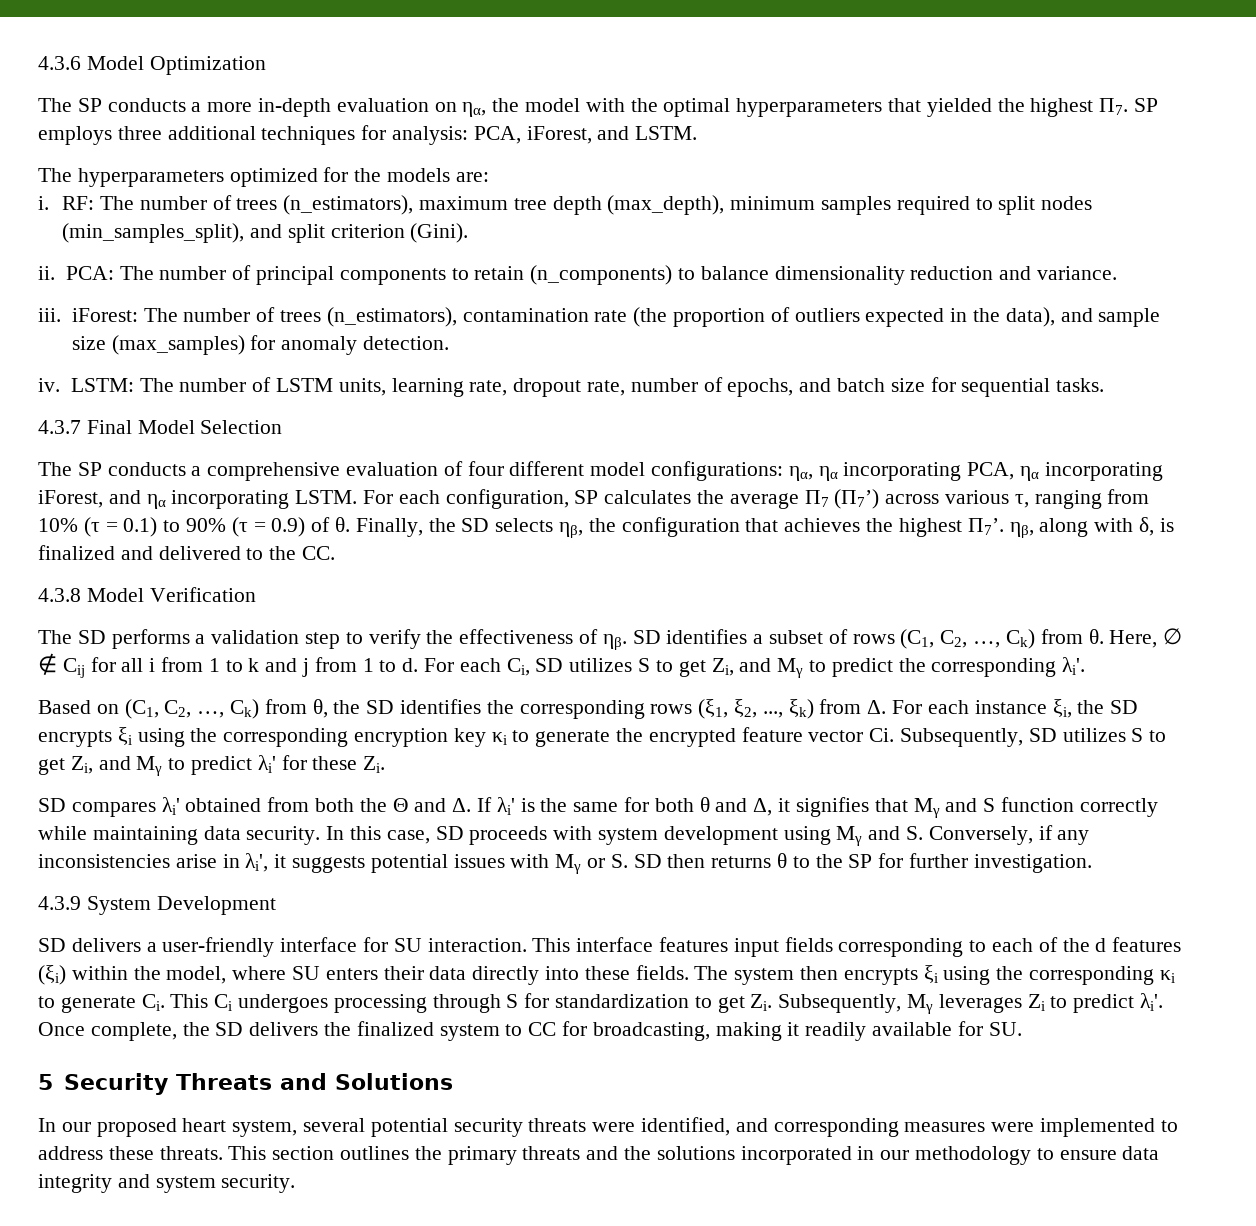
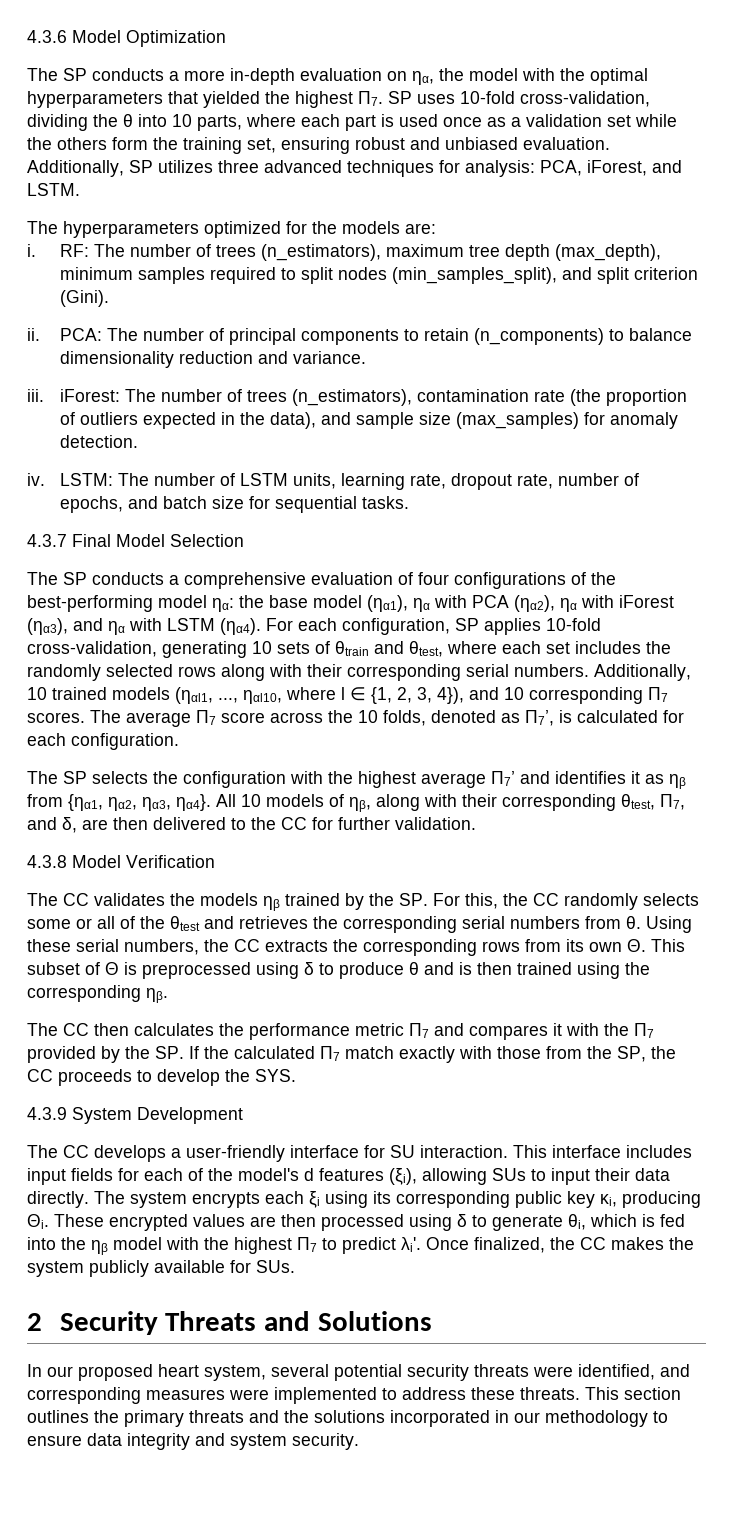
[38,126,256,145] employs three additional -> [417,91,650,107] [27,114,677,131] [27,137,610,154] [27,160,342,177] uses 10-fold cross-validation, dividing the θ into 10 parts, where each part is used once as a validation set while the others form the training set, ensuring robust and unbiased evaluation. Additionally, SP utilizes three advanced
[509,461,1163,481] [38,489,1150,509] [38,517,1174,538] [38,545,336,560] [38,587,256,602] [38,628,1183,650] [38,653,1086,678] [38,699,1139,719] [38,727,1167,747] [38,755,386,776] [38,797,1158,818] [38,825,1090,846] [38,853,1092,874] different model configurations: ηα, ηα incorporating PCA, ηα incorporating iForest, and ηα incorporating LSTM. For each configuration, SP calculates the average Π7 (Π7’) across various τ, ranging from 10% (τ = 0.1) to 90% (τ = 0.9) of θ. Finally, the SD selects ηβ, the configuration that achieves the highest Π7’. ηβ, along with δ, is finalized and delivered to the CC. // 4.3.8 Model Verification // The SD performs a validation step to verify the effectiveness of ηβ. SD identifies a subset of rows (C1, C2, …, Ck) from θ. Here, ∅ ∉ Cij for all i from 1 to k and j from 1 to d. For each Ci, SD utilizes S to get Zi, and Mγ to predict the corresponding λi'. // Based on (C1, C2, …, Ck) from θ, the SD identifies the corresponding rows (ξ1, ξ2, ..., ξk) from Δ. For each instance ξi, the SD encrypts ξi using the corresponding encryption key κi to generate the encrypted feature vector Ci. Subsequently, SD utilizes S to get Zi, and Mγ to predict λi' for these Zi. // SD compares λi' obtained from both the Θ and Δ. If λi' is the same for both θ and Δ, it signifies that Mγ and S function correctly while maintaining data security. In this case, SD proceeds with system development using Mγ and S. Conversely, if any inconsistencies arise in λi', it suggests potential issues with Mγ or S. SD then returns θ to the SP for further investigation. -> [454,572,616,589] [27,595,674,612] [27,618,601,635] [27,641,671,658] [27,664,691,681] [27,687,668,704] [27,710,684,727] [27,733,179,750] [27,771,686,789] [27,794,685,812] [27,817,476,833] [27,855,215,868] [27,893,699,911] [27,916,692,933] [27,939,685,956] [27,962,650,979] [27,985,168,1003] [27,1023,654,1040] [27,1046,676,1063] [27,1069,296,1086] configurations of the best-performing model ηα: the base model (ηα1), ηα with PCA (ηα2), ηα with iForest (ηα3), and ηα with LSTM (ηα4). For each configuration, SP applies 10-fold cross-validation, generating 10 sets of θtrain and θtest, where each set includes the randomly selected rows along with their corresponding serial numbers. Additionally, 10 trained models (ηαl1, ..., ηαl10, where l ∈ {1, 2, 3, 4}), and 10 corresponding Π7 scores. The average Π7 score across the 10 folds, denoted as Π7’, is calculated for each configuration. // The SP selects the configuration with the highest average Π7’ and identifies it as ηβ from {ηα1, ηα2, ηα3, ηα4}. All 10 models of ηβ, along with their corresponding θtest, Π7, and δ, are then delivered to the CC for further validation. // 4.3.8 Model Verification // The CC validates the models ηβ trained by the SP. For this, the CC randomly selects some or all of the θtest and retrieves the corresponding serial numbers from θ. Using these serial numbers, the CC extracts the corresponding rows from its own Θ. This subset of Θ is preprocessed using δ to produce θ and is then trained using the corresponding ηβ. // The CC then calculates the performance metric Π7 and compares it with the Π7 provided by the SP. If the calculated Π7 match exactly with those from the SP, the CC proceeds to develop the SYS.
[38,938,141,952] SD delivers -> [27,1145,166,1162] The CC develops
[659,937,729,952] features -> [626,1145,692,1158] includes
[838,938,987,957] corresponding to -> [118,1168,139,1181] for
(1090, 945) none -> [238,1168,299,1181] model's
[38,965,1175,985] [38,993,1164,1014] [38,1021,1022,1041] [38,1074,53,1090] (ξi) within the model, where SU enters their data directly into these fields. The system then encrypts ξi using the corresponding κi to generate Ci. This Ci undergoes processing through S for standardization to get Zi. Subsequently, Mγ leverages Zi to predict λi'. Once complete, the SD delivers the finalized system to CC for broadcasting, making it readily available for SU. // 5 -> [389,1168,670,1185] [27,1191,701,1208] [27,1214,685,1231] [27,1237,694,1255] [27,1260,295,1277] [27,1313,42,1331] (ξi), allowing SUs to input their data directly. The system encrypts each ξi using its corresponding public key κi, producing Θi. These encrypted values are then processed using δ to generate θi, which is fed into the ηβ model with the highest Π7 to predict λi'. Once finalized, the CC makes the system publicly available for SUs. // 2

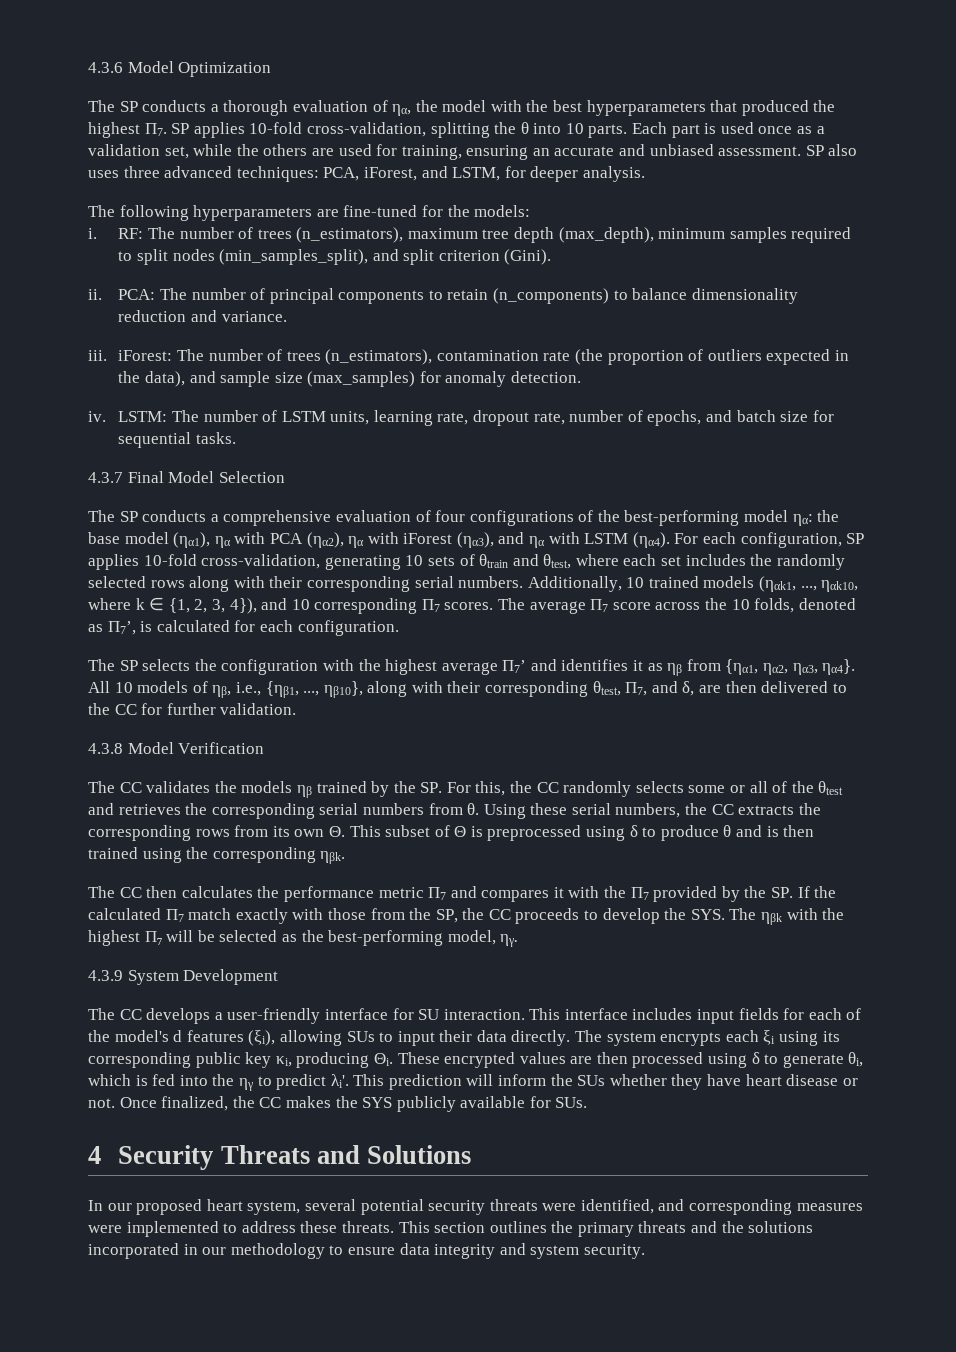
[184,68,407,85] more in-depth evaluation on -> [223,100,388,116] thorough evaluation of
[590,68,648,85] optimal -> [553,100,583,112] best
[203,91,260,108] yielded -> [741,100,809,116] produced
[417,91,650,107] [27,114,88,131] uses 10-fold cross-validation, dividing -> [193,122,490,138] applies 10-fold cross-validation, splitting
[197,114,340,131] parts, where each -> [588,122,668,138] parts. Each
[607,115,631,127] set -> [164,146,189,159] set,
[112,137,610,154] [27,160,682,177] [27,183,80,196] [27,221,436,238] form the training set, ensuring robust and unbiased evaluation. Additionally, SP utilizes three advanced techniques for analysis: PCA, iForest, and LSTM. // The hyperparameters optimized for the models are: -> [311,144,858,160] [88,166,645,182] [88,205,531,221] are used for training, ensuring an accurate and unbiased assessment. SP also uses three advanced techniques: PCA, iForest, and LSTM, for deeper analysis. // The following hyperparameters are fine-tuned for the models:
[175,687,345,704] (ηαl1, ..., ηαl10, where l -> [759,576,859,592] [88,598,145,610] (ηαk1, ..., ηαk10, where k
(371, 804) none -> [235,681,363,698] i.e., {ηβ1, ..., ηβ10},
[146,988,168,1003] ηβ. -> [320,851,346,864] ηβk.
(296, 1075) none -> [729,908,845,925] [88,930,519,947] The ηβk with the highest Π₇ will be selected as the best-performing model, ηγ.
[91,1237,421,1255] ηβ model with the highest Π7 to predict λi'. -> [238,1074,858,1091] [88,1098,115,1108] ηγ to predict λi'. This prediction will inform the SUs whether they have heart disease or not.
[27,1261,84,1277] system -> [362,1097,393,1108] SYS
[27,1313,42,1331] 2 -> [88,1146,101,1164] 4

